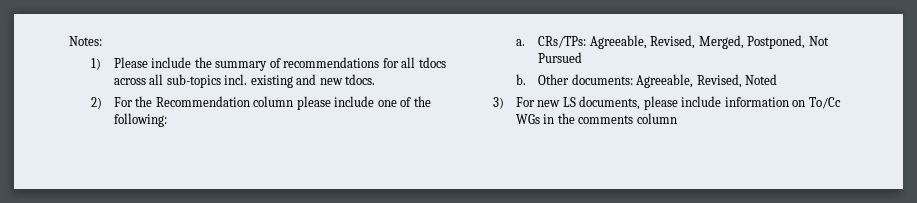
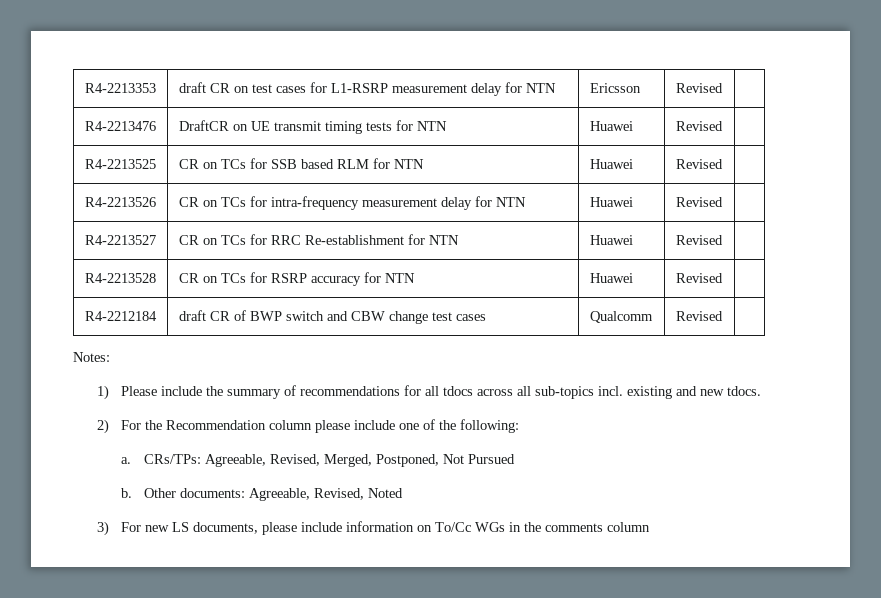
(69, 41) none -> [84,83,156,93] [178,82,556,96] [589,83,641,93] [675,83,723,93] [84,121,156,131] [178,120,447,134] [589,121,633,131] [675,121,723,131] [84,159,156,169] [178,158,424,169] [589,159,633,169] [675,159,723,169] [84,197,156,207] [178,196,526,210] [589,197,633,207] [675,197,723,207] [84,235,156,245] [178,234,459,245] [589,235,633,245] [675,235,723,245] [84,273,156,283] [178,272,415,286] [589,273,633,283] [675,273,723,283] [84,311,157,321] [178,310,486,324] [589,311,653,323] [675,311,723,321] R4-2213353 | draft CR on test cases for L1-RSRP measurement delay for NTN | Ericsson | Revised | // R4-2213476 | DraftCR on UE transmit timing tests for NTN | Huawei | Revised | // R4-2213525 | CR on TCs for SSB based RLM for NTN | Huawei | Revised | // R4-2213526 | CR on TCs for intra-frequency measurement delay for NTN | Huawei | Revised | // R4-2213527 | CR on TCs for RRC Re-establishment for NTN | Huawei | Revised | // R4-2213528 | CR on TCs for RSRP accuracy for NTN | Huawei | Revised | // R4-2212184 | draft CR of BWP switch and CBW change test cases | Qualcomm | Revised | //

